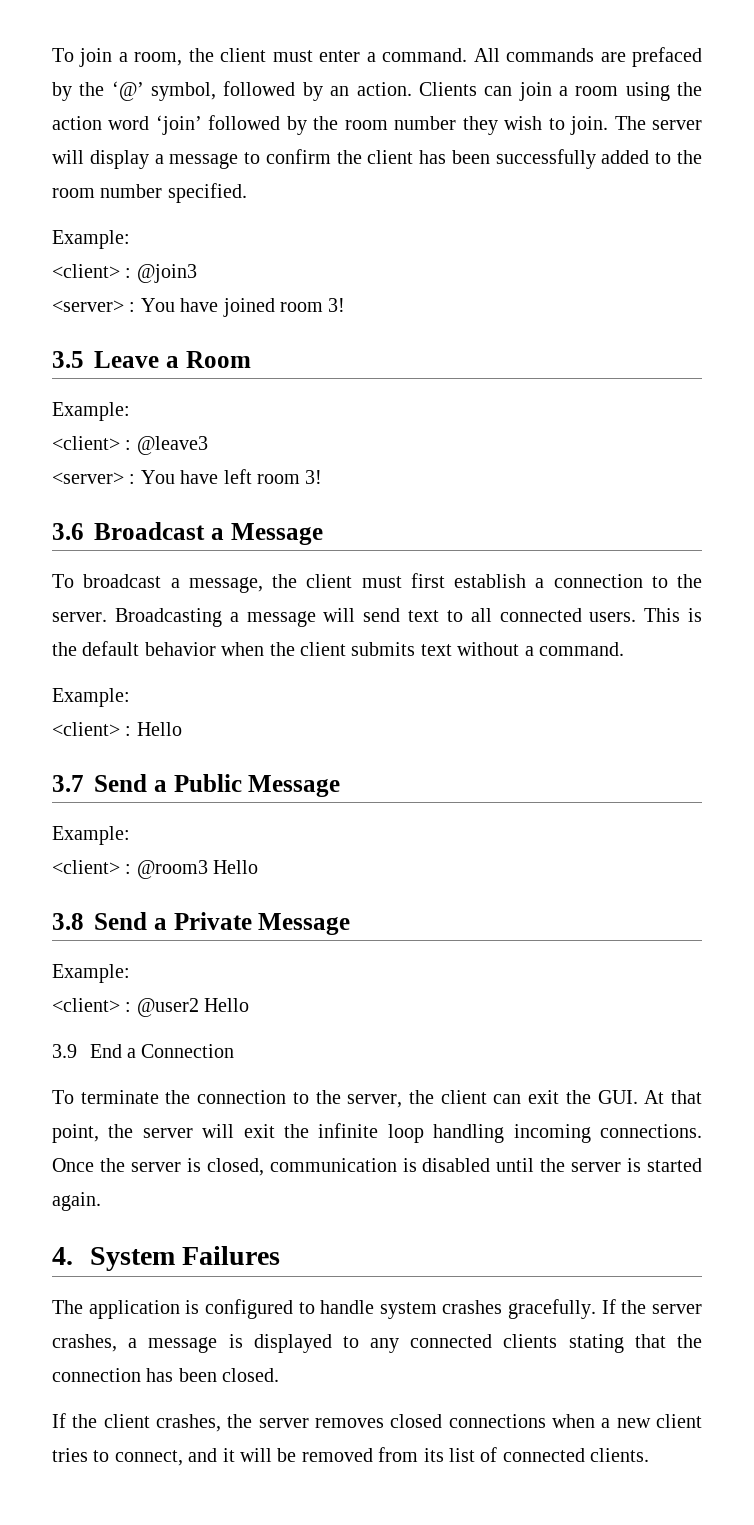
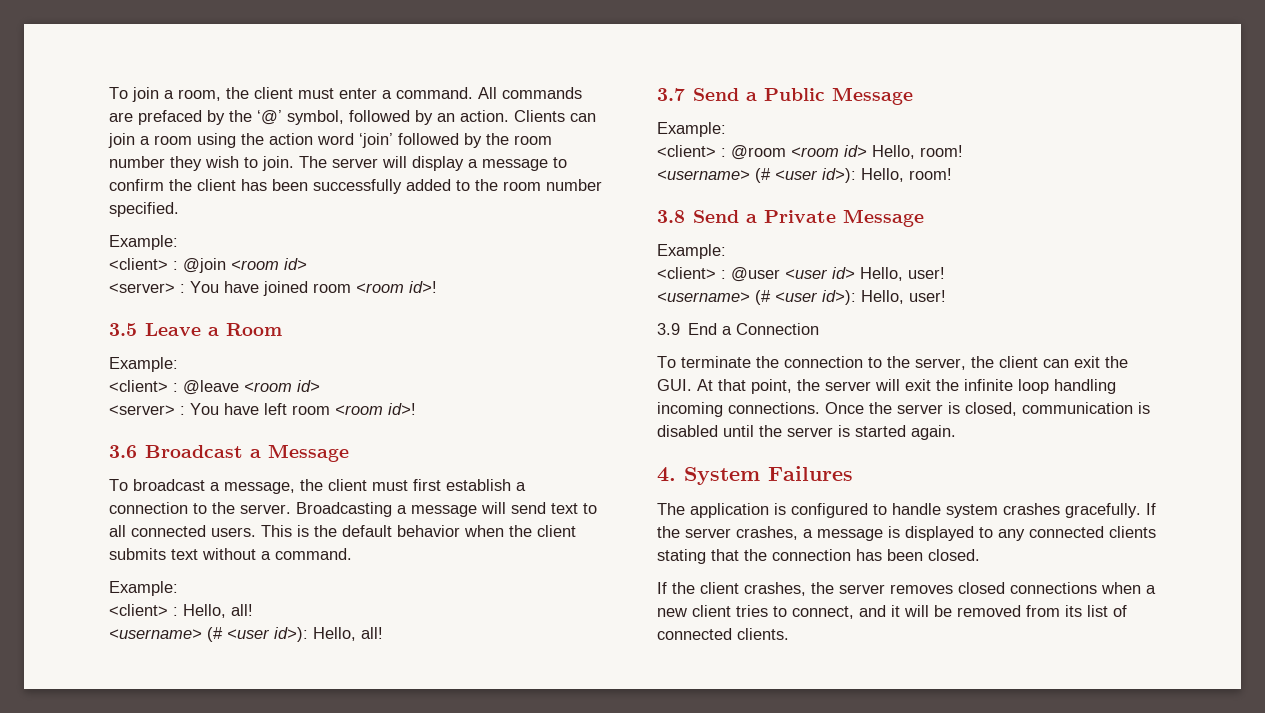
[136,264,197,283] @join3 -> [183,258,307,273] @join <room id>
[328,298,346,312] 3! -> [356,281,437,293] <room id>!
[136,436,208,455] @leave3 -> [183,380,320,395] @leave <room id>
[305,470,323,484] 3! -> [335,403,416,415] <room id>!
[136,722,182,736] Hello -> [183,604,253,618] [109,627,383,642] Hello, all! // <username> (# <user id>): Hello, all!
[136,860,259,879] @room3 Hello -> [731,145,963,160] [657,168,952,183] @room <room id> Hello, room! // <username> (# <user id>): Hello, room!
[136,998,250,1017] @user2 Hello -> [731,267,945,282] [657,290,946,305] @user <user id> Hello, user! // <username> (# <user id>): Hello, user!

